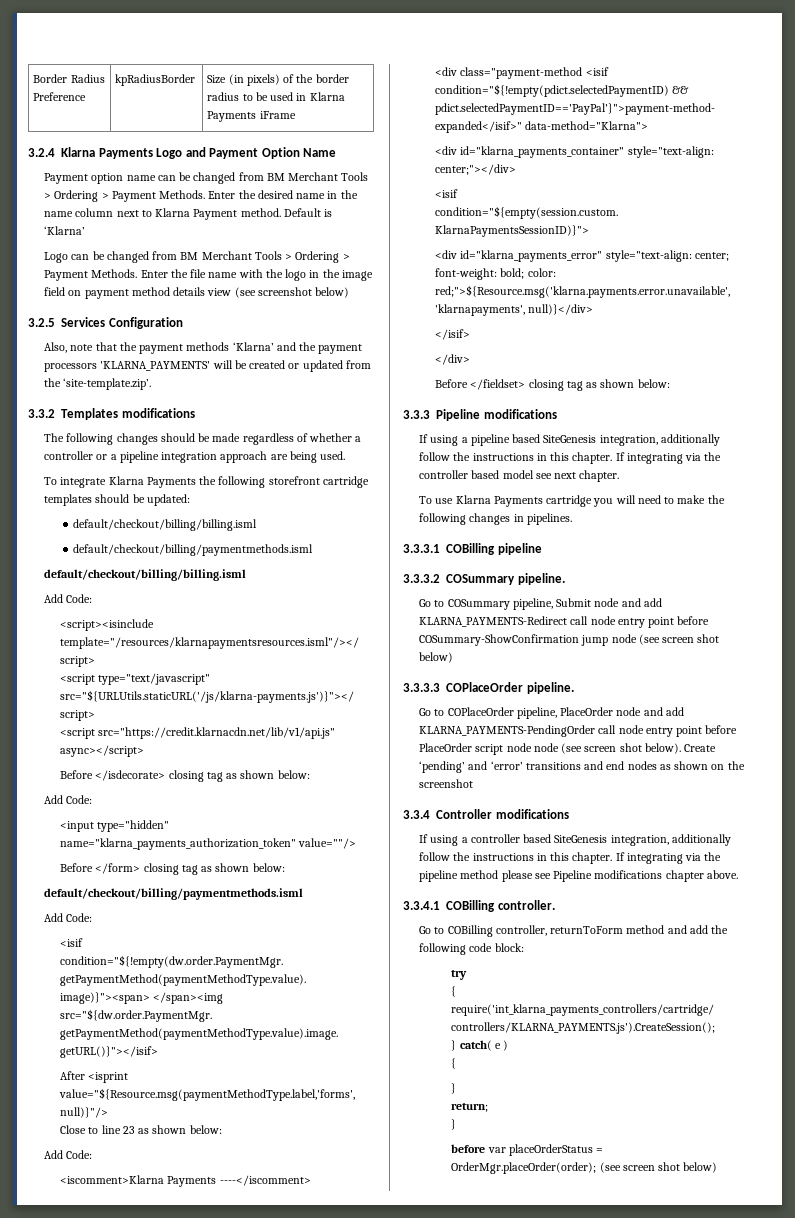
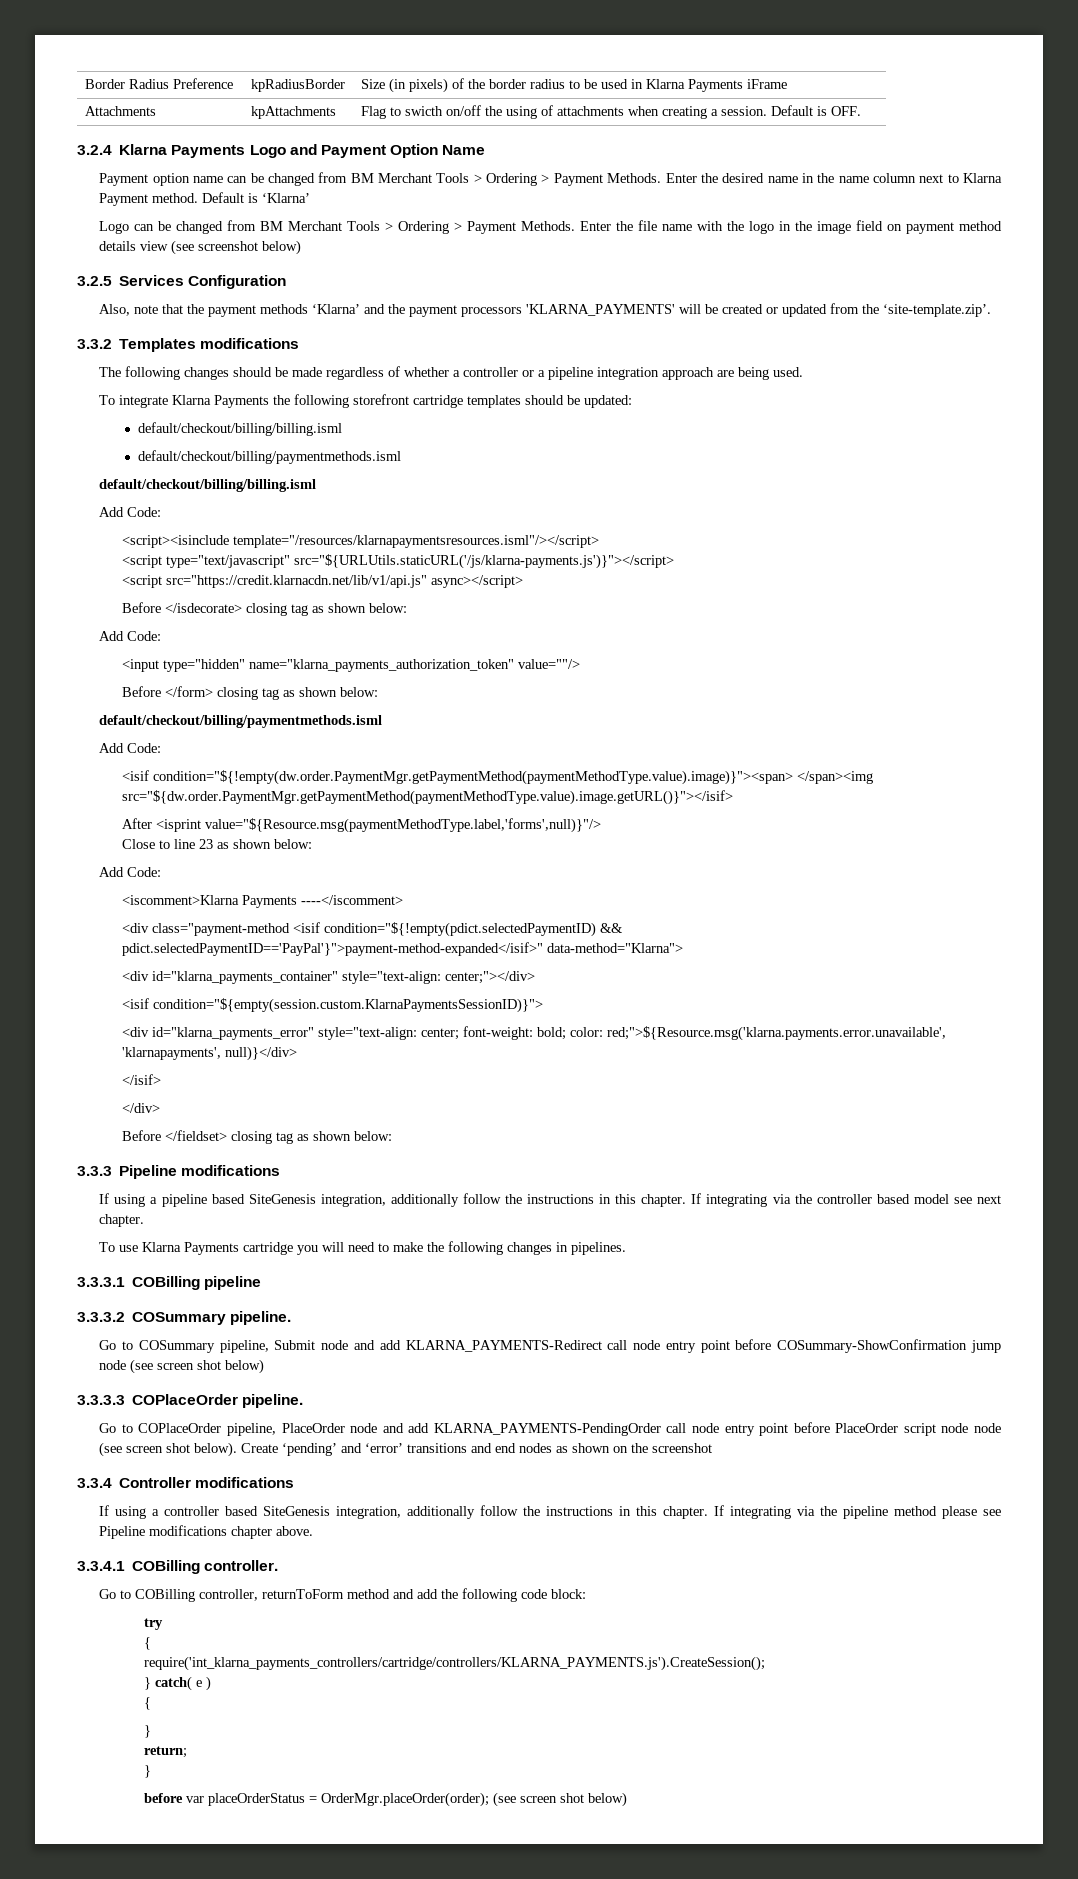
(296, 115) none -> [84,106,156,116] [250,106,336,119] [360,105,861,119] // Attachments | kpAttachments | Flag to swicth on/off the using of attachments when creating a session. Default is OFF.

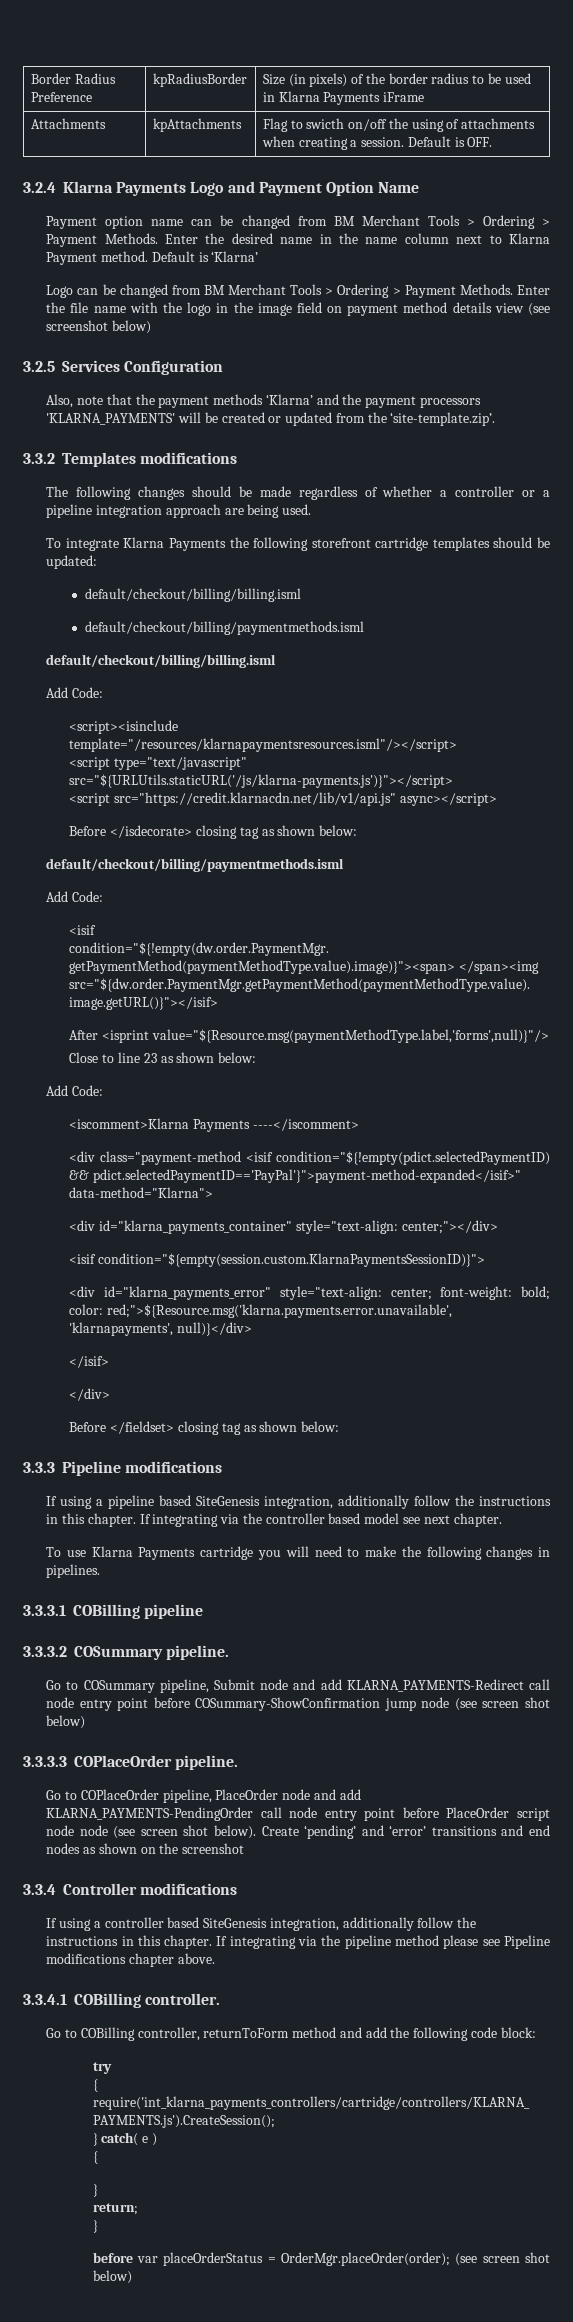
[99,631,162,641] [121,659,580,672] [121,686,378,700] // Add Code: // <input type="hidden" name="klarna_payments_authorization_token" value=""/> // Before </form> closing tag as shown below: -> (358, 830) none

